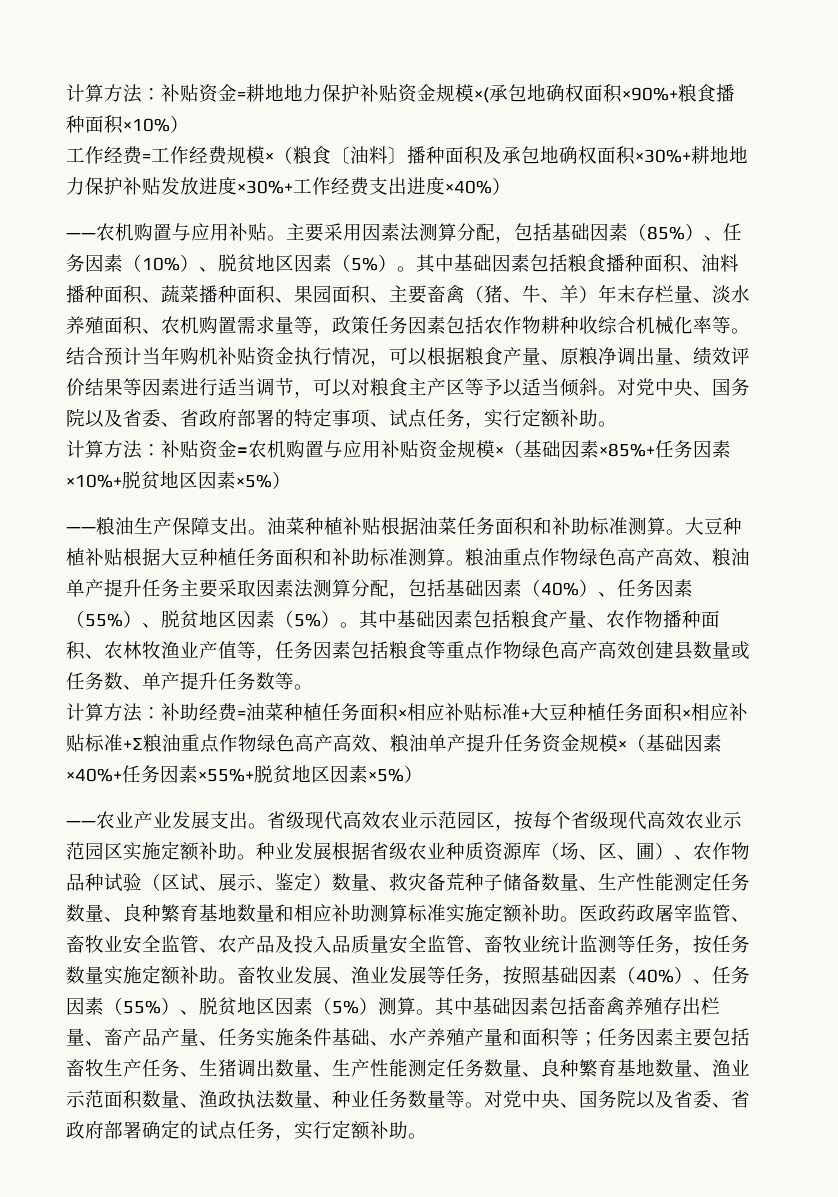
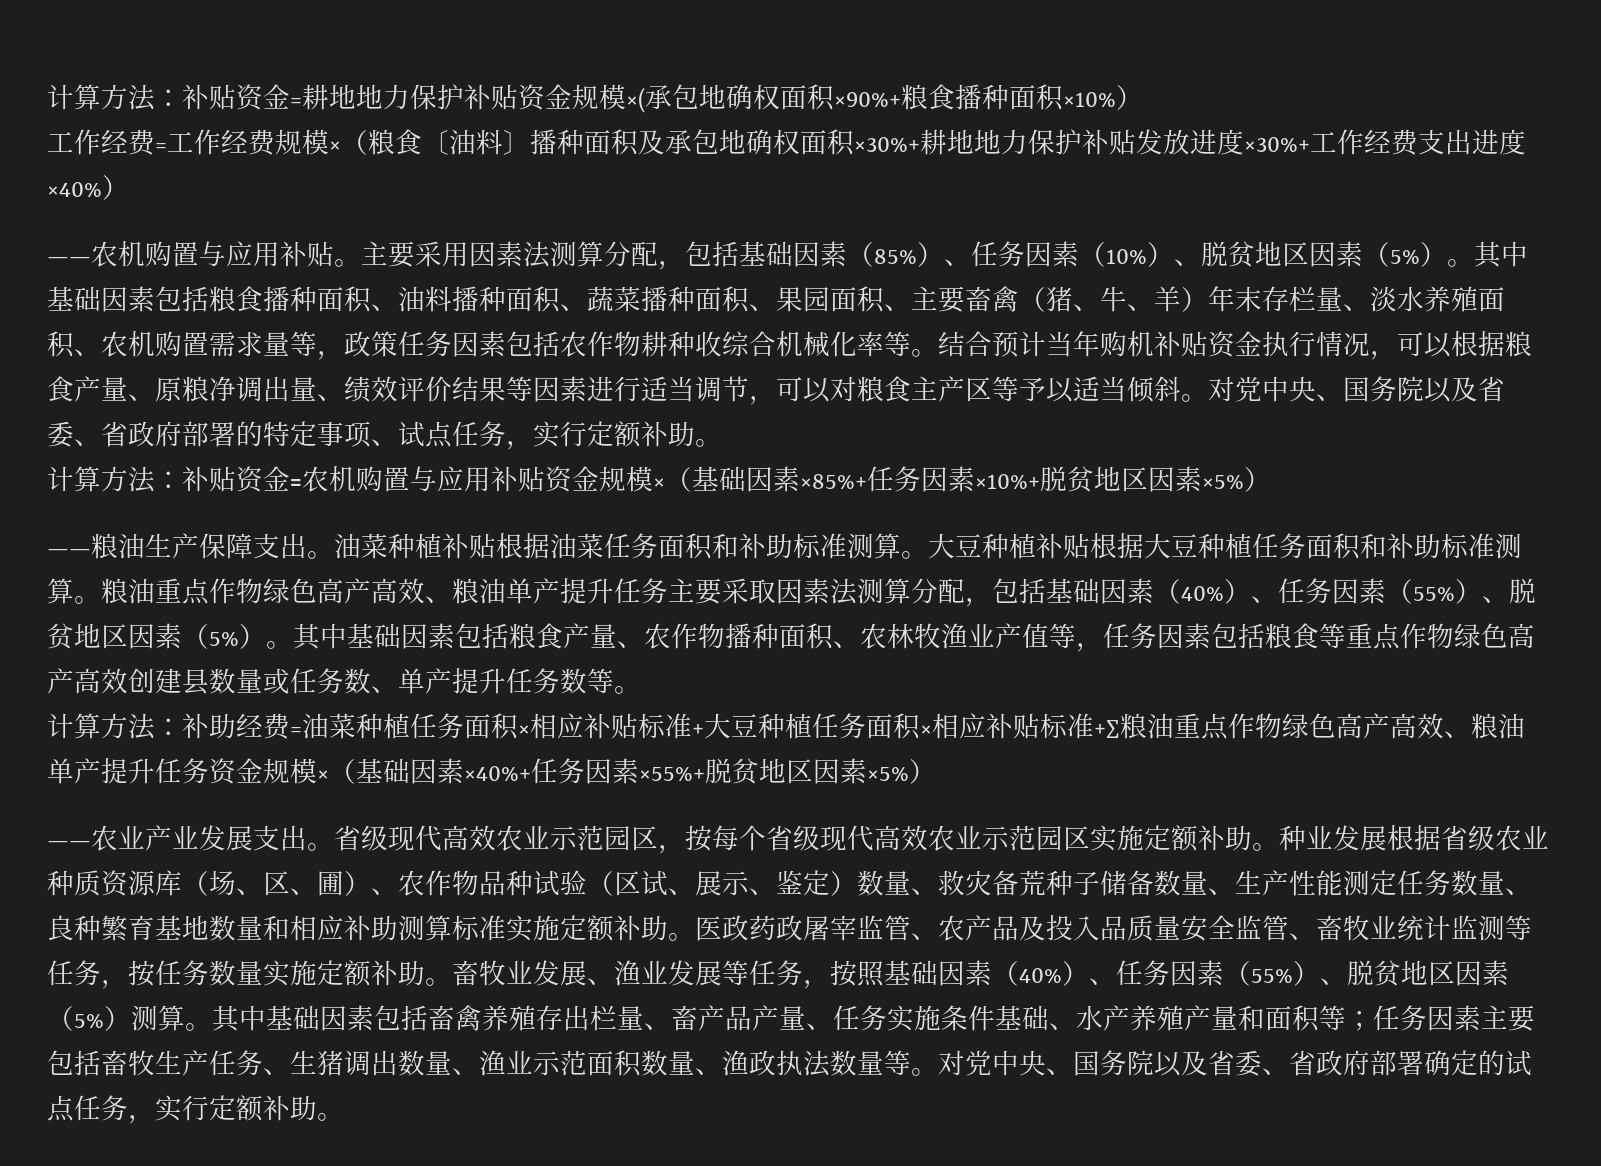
[66,934,218,954] 畜牧业安全监管、 -> (938, 936) none
[332,1058,712,1077] 生产性能测定任务数量、良种繁育基地数量、 -> (479, 1071) none
[313,1090,446,1108] 、种业任务数量 -> (884, 1063) none

